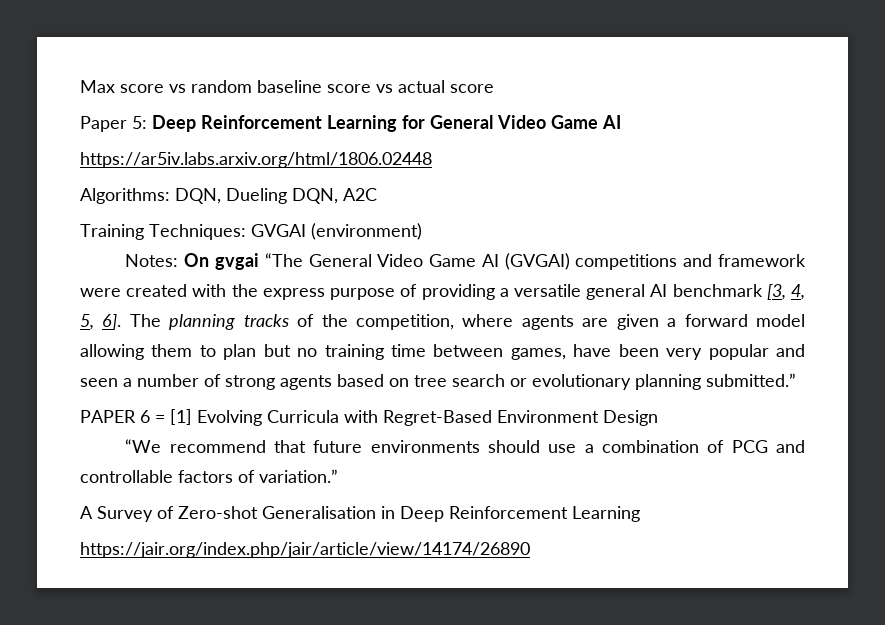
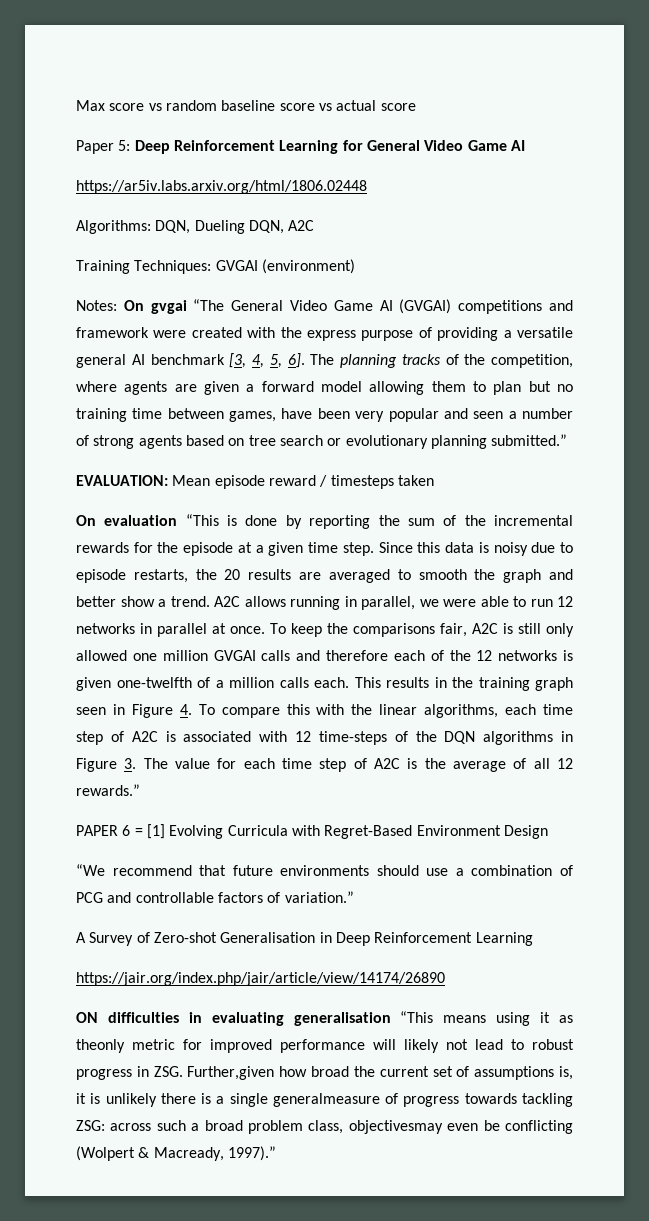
(796, 380) none -> [76,475,434,489] [76,514,574,529] [76,542,573,556] [76,569,573,583] [76,596,573,610] [76,623,574,637] [76,650,573,661] [76,677,573,691] [76,704,573,718] [76,731,573,745] [76,758,573,772] [76,784,140,796] // EVALUATION: Mean episode reward / timesteps taken // On evaluation “This is done by reporting the sum of the incremental rewards for the episode at a given time step. Since this data is noisy due to episode restarts, the 20 results are averaged to smooth the graph and better show a trend. A2C allows running in parallel, we were able to run 12 networks in parallel at once. To keep the comparisons fair, A2C is still only allowed one million GVGAI calls and therefore each of the 12 networks is given one-twelfth of a million calls each. This results in the training graph seen in Figure 4. To compare this with the linear algorithms, each time step of A2C is associated with 12 time-steps of the DQN algorithms in Figure 3. The value for each time step of A2C is the average of all 12 rewards.”
(530, 550) none -> [76,1011,574,1026] [76,1039,574,1053] [76,1066,573,1080] [76,1093,573,1107] [76,1120,573,1134] [76,1146,276,1161] // ON difficulties in evaluating generalisation “This means using it as theonly metric for improved performance will likely not lead to robust progress in ZSG. Further,given how broad the current set of assumptions is, it is unlikely there is a single generalmeasure of progress towards tackling ZSG: across such a broad problem class, objectivesmay even be conflicting (Wolpert & Macready, 1997).”

